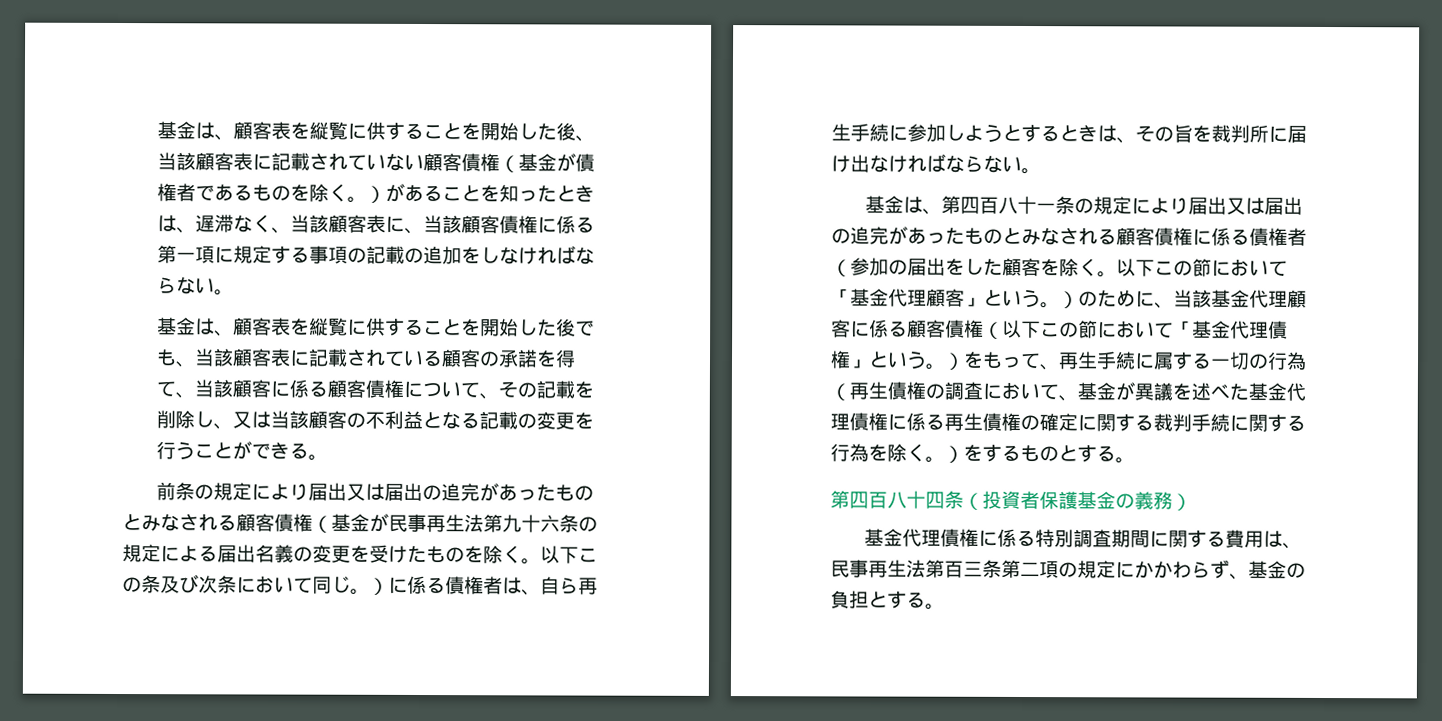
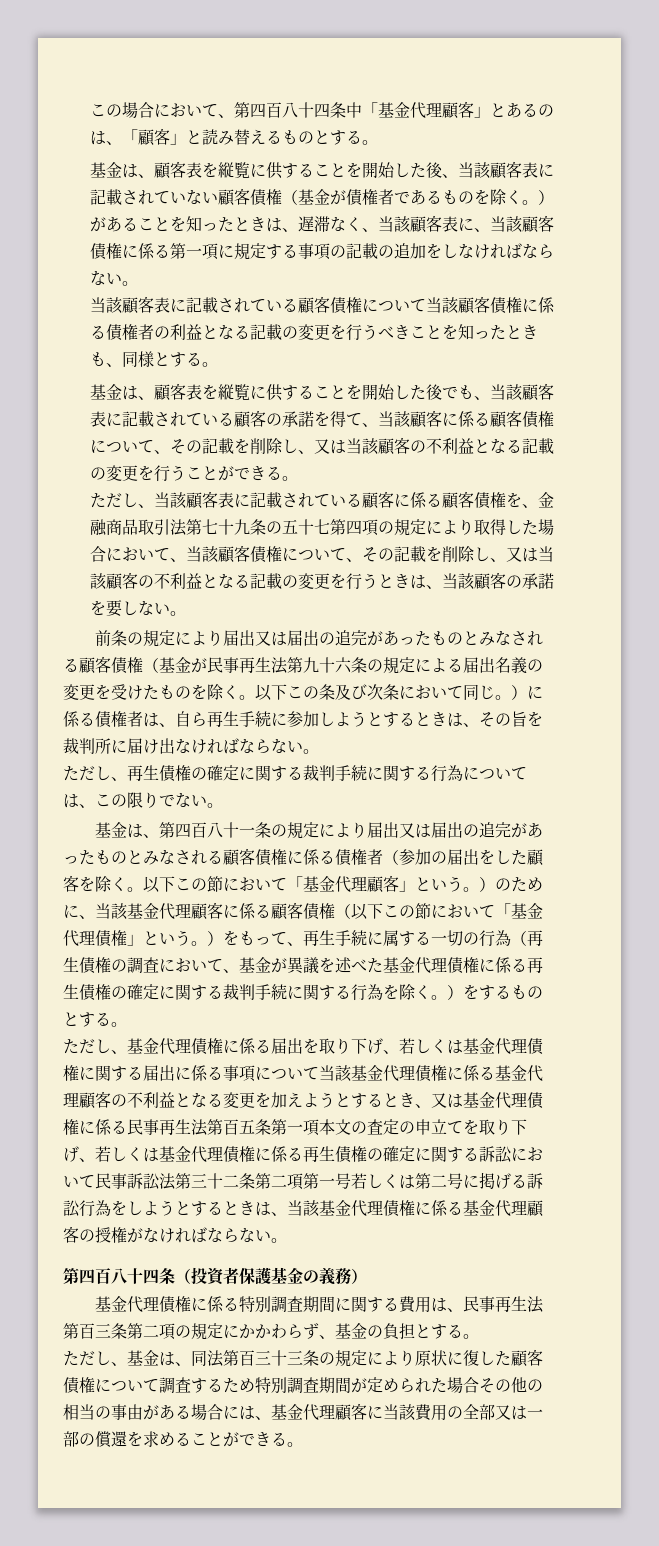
(157, 130) none -> [89,101,554,119] [89,128,378,146] この場合において、第四百八十四条中「基金代理顧客」とあるのは、「顧客」と読み替えるものとする。 //
(235, 292) none -> [89,296,555,314] [89,324,538,341] [89,351,218,367] // 当該顧客表に記載されている顧客債権について当該顧客債権に係る債権者の利益となる記載の変更を行うべきことを知ったときも、同様とする。
(329, 457) none -> [89,491,554,509] [89,519,554,536] [89,545,554,563] [89,572,554,590] [89,600,186,617] // ただし、当該顧客表に記載されている顧客に係る顧客債権を、金融商品取引法第七十九条の五十七第四項の規定により取得した場合において、当該顧客債権について、その記載を削除し、又は当該顧客の不利益となる記載の変更を行うときは、当該顧客の承諾を要しない。
(1041, 171) none -> [63,765,527,782] [63,792,223,808] // ただし、再生債権の確定に関する裁判手続に関する行為については、この限りでない。
(1135, 460) none -> [63,1038,544,1055] [63,1065,543,1082] [63,1091,544,1109] [63,1119,527,1136] [63,1146,543,1163] [63,1172,543,1190] [63,1200,544,1217] [63,1226,287,1243] // ただし、基金代理債権に係る届出を取り下げ、若しくは基金代理債権に関する届出に係る事項について当該基金代理債権に係る基金代理顧客の不利益となる変更を加えようとするとき、又は基金代理債権に係る民事再生法第百五条第一項本文の査定の申立てを取り下げ、若しくは基金代理債権に係る再生債権の確定に関する訴訟において民事訴訟法第三十二条第二項第一号若しくは第二号に掲げる訴訟行為をしようとするときは、当該基金代理債権に係る基金代理顧客の授権がなければならない。
(945, 606) none -> [63,1349,543,1367] [63,1377,543,1394] [63,1403,543,1421] [63,1431,303,1448] // ただし、基金は、同法第百三十三条の規定により原状に復した顧客債権について調査するため特別調査期間が定められた場合その他の相当の事由がある場合には、基金代理顧客に当該費用の全部又は一部の償還を求めることができる。

